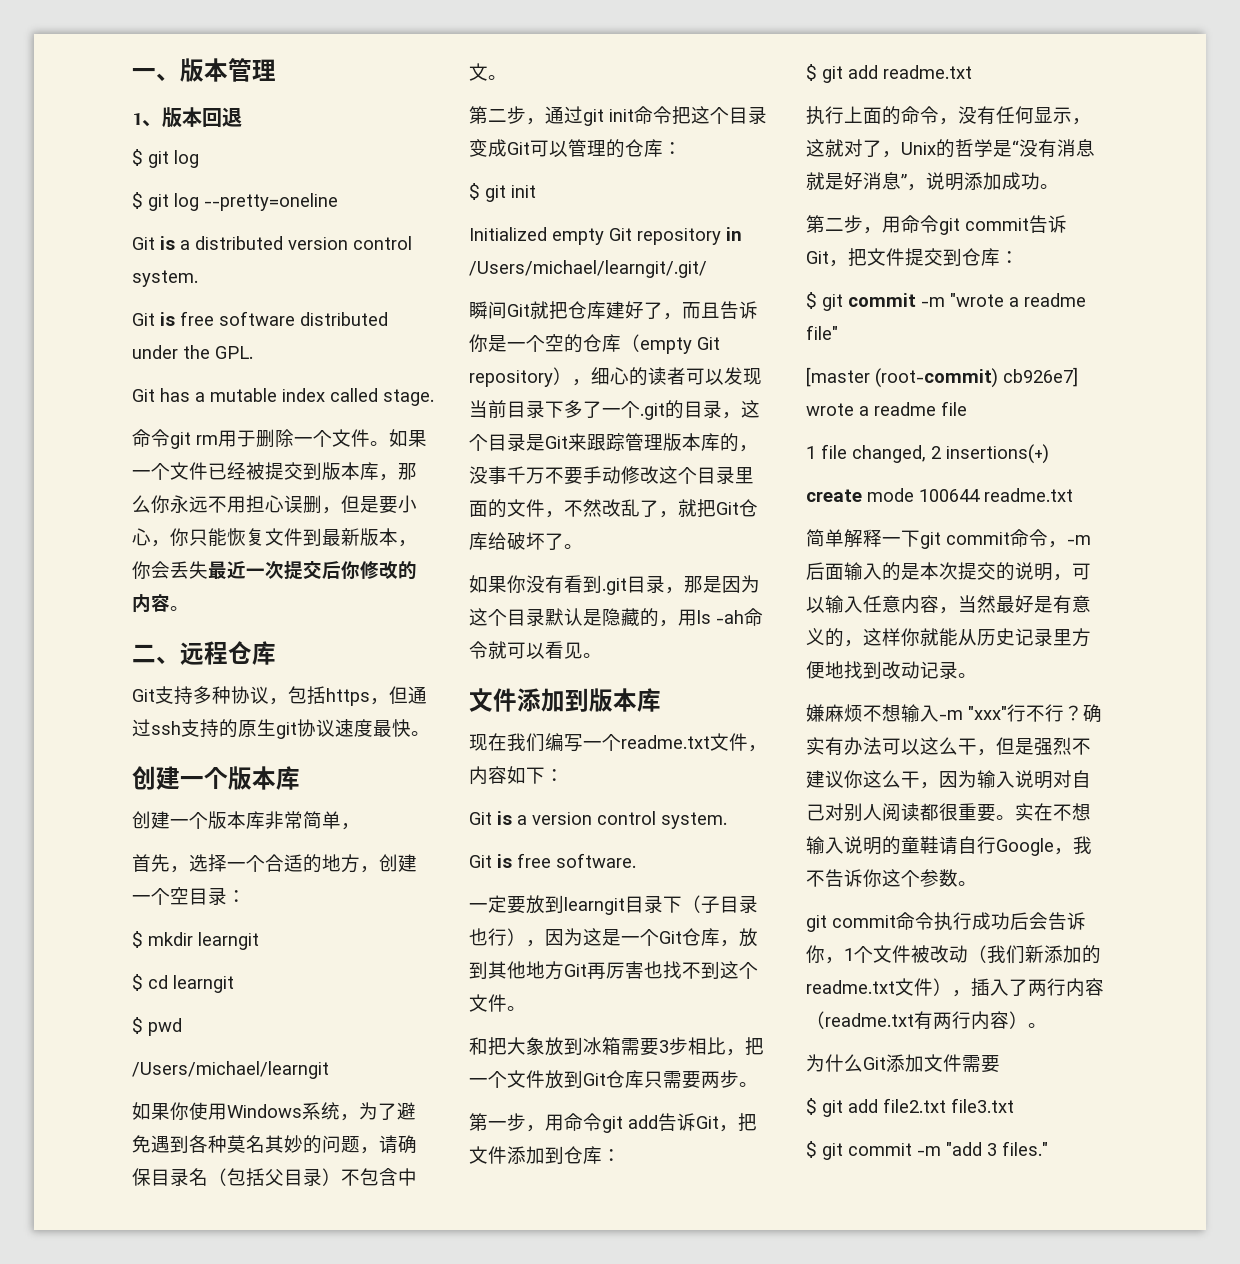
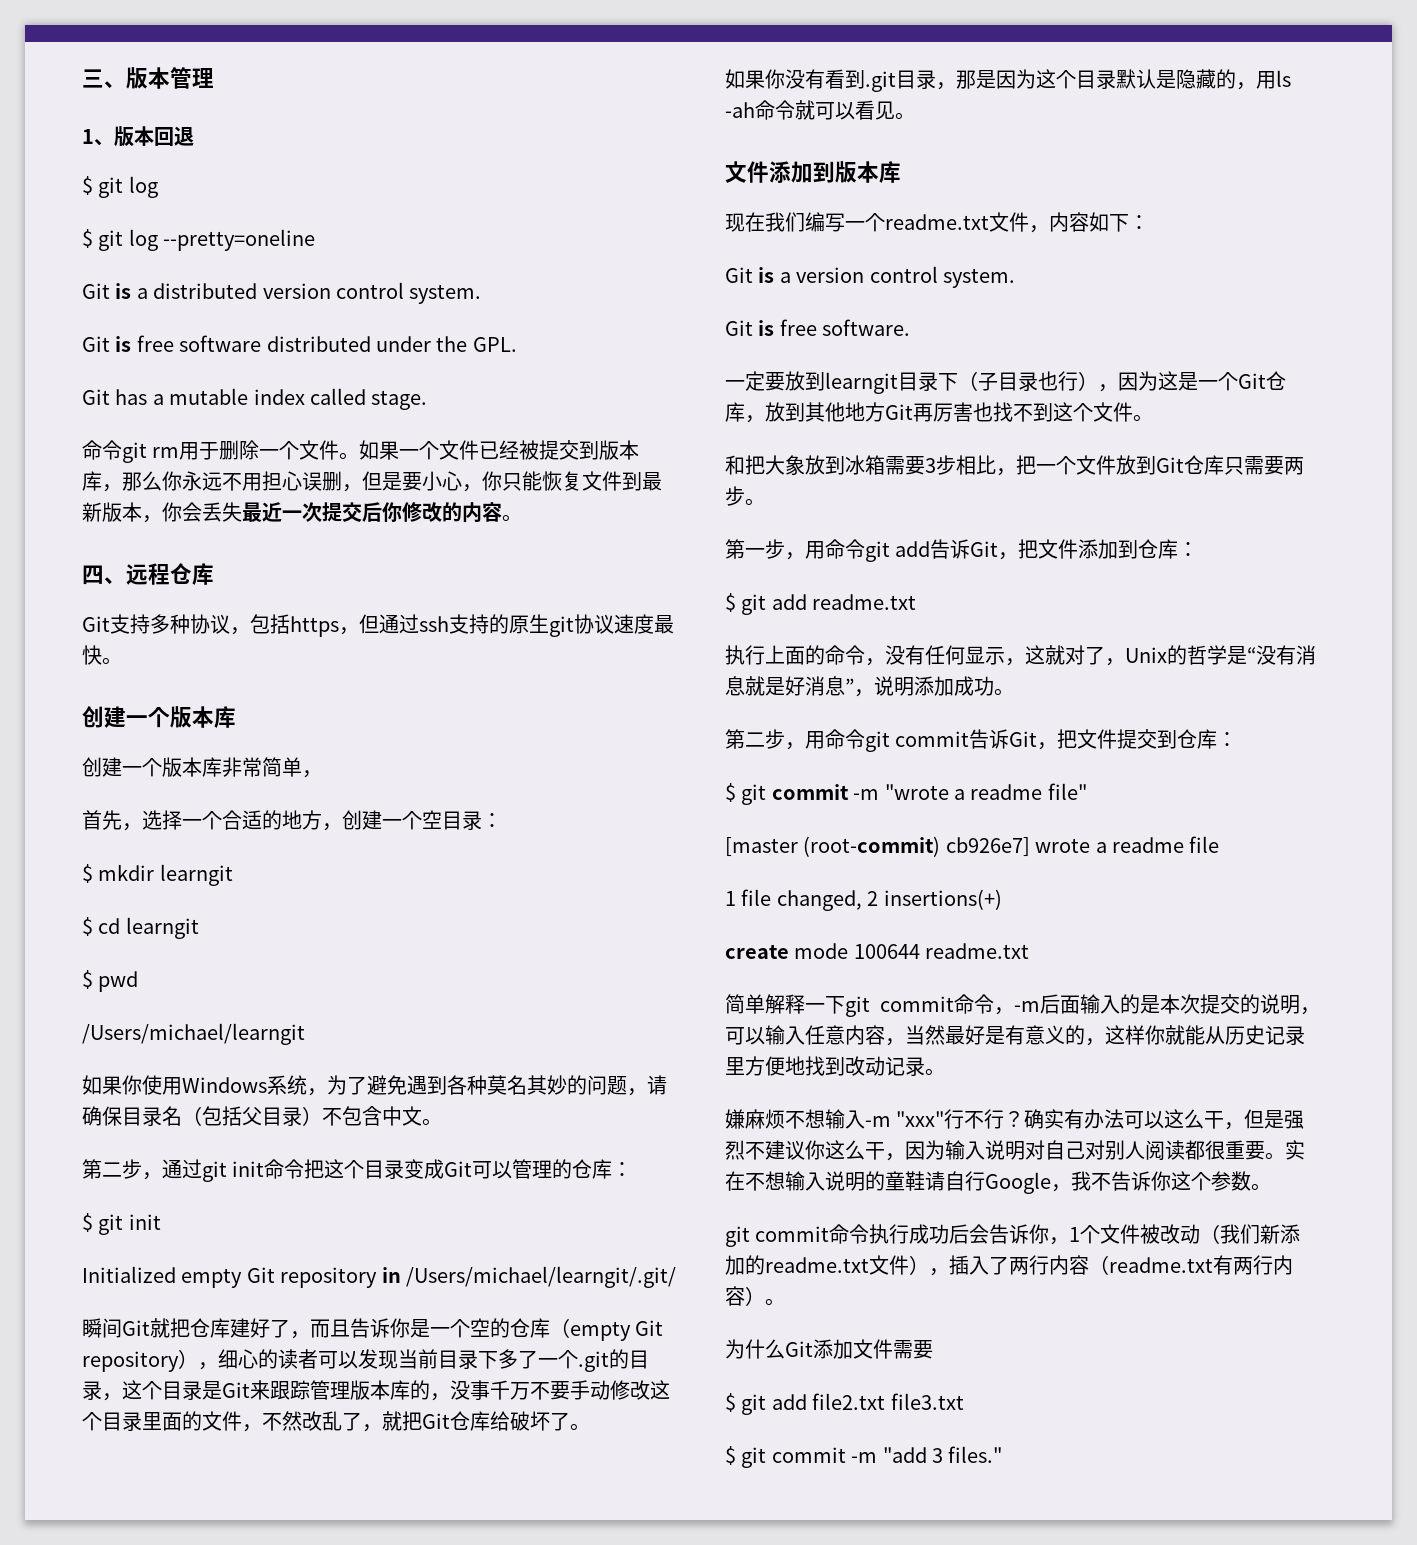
[132,68,156,79] 一 -> [82,69,104,88] 三
[132,644,156,663] 二 -> [82,565,104,585] 四

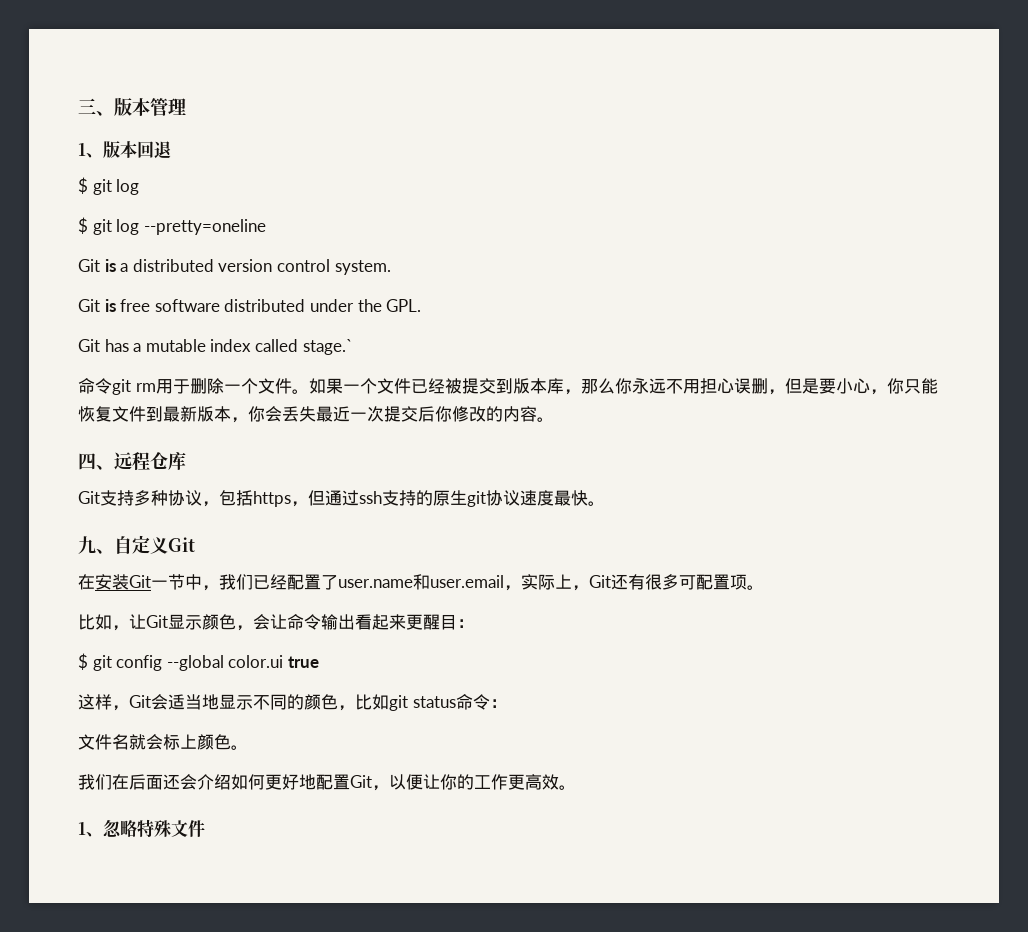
[371,390,428,410] stage. -> [302,339,353,355] stage.`
[82,706,236,728] [82,757,322,778] [82,810,502,831] [82,864,233,886] [82,917,199,939] [82,970,139,992] [82,1023,305,1045] [82,1075,667,1096] [82,1106,442,1126] [82,1159,633,1182] [82,1213,161,1235] [82,1266,676,1288] [82,1318,664,1341] [82,1349,649,1372] [82,1380,670,1401] [82,1411,590,1432] [725,69,1291,92] [725,100,915,120] [725,161,901,183] [725,212,1149,233] [725,266,1015,288] [725,319,911,336] [725,371,1286,394] [725,402,1153,423] [725,455,1304,476] [725,486,765,506] [725,539,1199,562] [725,593,917,615] [725,645,1316,666] [725,676,1014,697] [725,729,1238,752] [725,783,1087,805] [725,836,1220,857] [725,889,1002,911] [725,943,1030,959] [725,994,1320,1017] [725,1025,1305,1046] [725,1056,945,1076] [725,1109,1305,1130] [725,1140,1305,1161] [725,1171,1271,1194] [725,1224,1301,1247] [725,1255,1293,1276] [725,1286,785,1306] [725,1339,933,1359] [725,1393,964,1415] [725,1446,1003,1468] 创建一个版本库 // 创建一个版本库非常简单， // 首先，选择一个合适的地方，创建一个空目录： // $ mkdir learngit // $ cd learngit // $ pwd // /Users/michael/learngit // 如果你使用Windows系统，为了避免遇到各种莫名其妙的问题，请确保目录名（包括父目录）不包含中文。 // 第二步，通过git init命令把这个目录变成Git可以管理的仓库： // $ git init // Initialized empty Git repository in /Users/michael/learngit/.git/ // 瞬间Git就把仓库建好了，而且告诉你是一个空的仓库（empty Git repository），细心的读者可以发现当前目录下多了一个.git的目录，这个目录是Git来跟踪管理版本库的，没事千万不要手动修改这个目录里面的文件，不然改乱了，就把Git仓库给破坏了。 // 如果你没有看到.git目录，那是因为这个目录默认是隐藏的，用ls -ah命令就可以看见。 // 文件添加到版本库 // 现在我们编写一个readme.txt文件，内容如下： // Git is a version control system. // Git is free software. // 一定要放到learngit目录下（子目录也行），因为这是一个Git仓库，放到其他地方Git再厉害也找不到这个文件。 // 和把大象放到冰箱需要3步相比，把一个文件放到Git仓库只需要两步。 // 第一步，用命令git add告诉Git，把文件添加到仓库： // $ git add readme.txt // 执行上面的命令，没有任何显示，这就对了，Unix的哲学是“没有消息就是好消息”，说明添加成功。 // 第二步，用命令git commit告诉Git，把文件提交到仓库： // $ git commit -m "wrote a readme file" // [master (root-commit) cb926e7] wrote a readme file // 1 file changed, 2 insertions(+) // create mode 100644 readme.txt // 简单解释一下git commit命令，-m后面输入的是本次提交的说明，可以输入任意内容，当然最好是有意义的，这样你就能从历史记录里方便地找到改动记录。 // 嫌麻烦不想输入-m "xxx"行不行？确实有办法可以这么干，但是强烈不建议你这么干，因为输入说明对自己对别人阅读都很重要。实在不想输入说明的童鞋请自行Google，我不告诉你这个参数。 // git commit命令执行成功后会告诉你，1个文件被改动（我们新添加的readme.txt文件），插入了两行内容（readme.txt有两行内容）。 // 为什么Git添加文件需要 // $ git add file2.txt file3.txt // $ git commit -m "add 3 files." -> [78,535,195,554] [78,574,764,591] [78,614,474,631] [78,653,319,671] [78,694,507,711] [78,734,248,750] [78,774,576,791] [78,819,205,837] 九、自定义Git // 在安装Git一节中，我们已经配置了user.name和user.email，实际上，Git还有很多可配置项。 // 比如，让Git显示颜色，会让命令输出看起来更醒目： // $ git config --global color.ui true // 这样，Git会适当地显示不同的颜色，比如git status命令： // 文件名就会标上颜色。 // 我们在后面还会介绍如何更好地配置Git，以便让你的工作更高效。 // 1、忽略特殊文件

